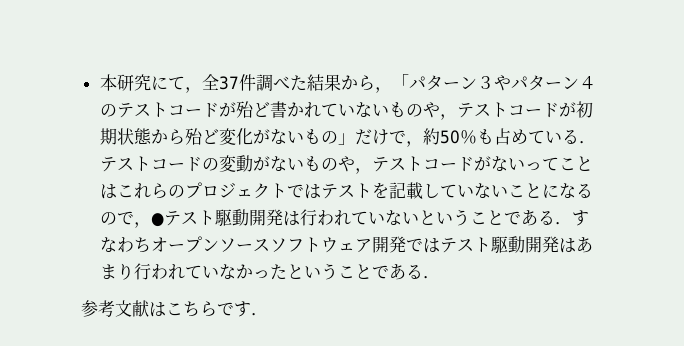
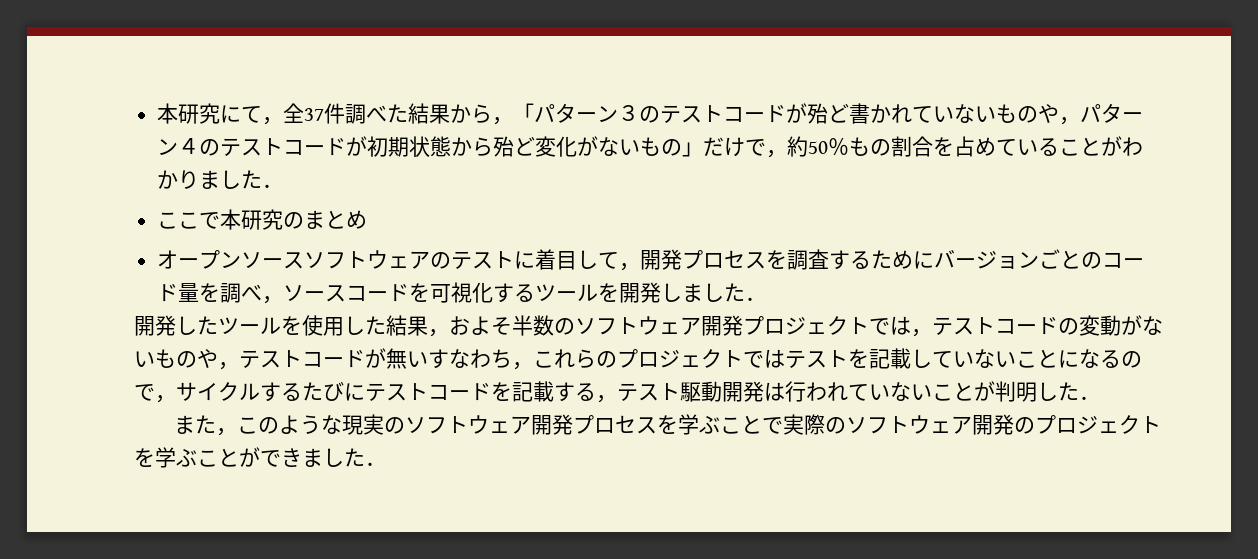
[493,75,596,91] やパターン４ -> (640, 113) none
(457, 117) none -> [1080,103,1144,123] [157,138,221,156] パターン４の
(494, 136) none -> [870,136,955,157] の割合を
[578,141,596,144] ． -> [1059,136,1144,156] [157,170,284,189] [157,209,368,230] [157,249,1145,271] [157,282,767,304] [134,315,932,337] ことがわかりました． // ここで本研究のまとめ // オープンソースソフトウェアのテストに着目して，開発プロセスを調査するためにバージョンごとのコード量を調べ，ソースコードを可視化するツールを開発しました． // 開発したツールを使用した結果，およそ半数のソフトウェア開発プロジェクトでは，
[490,156,593,171] [99,184,117,199] ないってことは -> [386,348,533,370] 無いすなわち，
[150,213,164,227] ● -> [176,381,617,403] サイクルするたびにテストコードを記載する，
[418,209,589,226] [99,236,593,253] [99,263,440,280] [81,300,251,317] ということである．すなわちオープンソースソフトウェア開発ではテスト駆動開発はあまり行われていなかったということである． // 参考文献はこちらです -> [932,381,1100,402] [174,414,1162,436] [134,447,365,468] ことが判明した． // また，このような現実のソフトウェア開発プロセスを学ぶことで実際のソフトウェア開発のプロジェクトを学ぶことができました

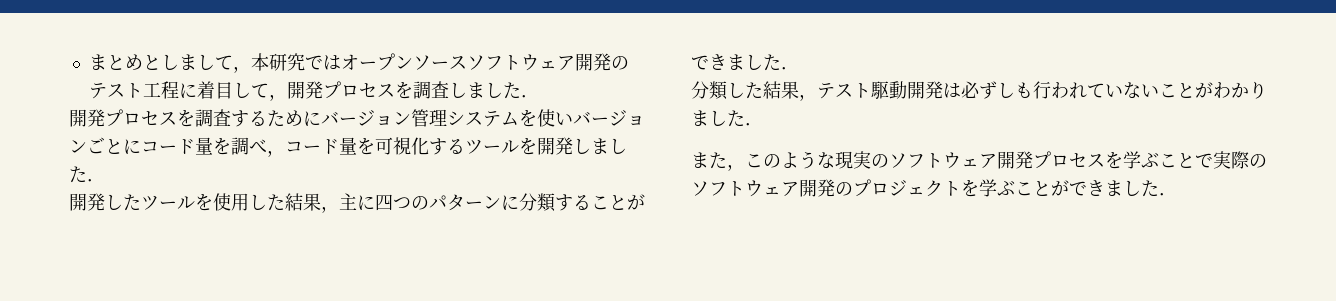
[157,103,1144,125] [157,136,1144,158] [157,170,284,189] [157,209,368,230] 本研究にて，全37件調べた結果から，「パターン３のテストコードが殆ど書かれていないものや，パターン４のテストコードが初期状態から殆ど変化がないもの」だけで，約50％もの割合を占めていることがわかりました． // ここで本研究のまとめ // -> [88,53,341,73] まとめとしまして，本研究では
[430,251,515,269] のテスト -> [574,53,629,71] [88,81,179,99] 開発のテスト工程
(830, 259) none -> [448,82,539,99] [69,109,231,127] しました． // 開発プロセスを調査
[1039,249,1103,269] ごとの -> [411,109,645,127] [69,137,141,154] 管理システムを使いバージョンごとに
[283,284,410,302] ソースコード -> [285,137,357,155] コード量
[449,315,1163,337] [134,348,1142,370] [134,381,596,403] およそ半数のソフトウェア開発プロジェクトでは，テストコードの変動がないものや，テストコードが無いすなわち，これらのプロジェクトではテストを記載していないことになるので，サイクルするたびにテストコードを記載する -> [339,193,645,212] [691,54,799,71] [691,81,799,100] 主に四つのパターンに分類することができました． // 分類した結果
(785, 391) none -> [961,81,1033,99] 必ずしも
[995,381,1037,402] 判明 -> [1213,81,1267,99] [691,110,709,126] わかりま

